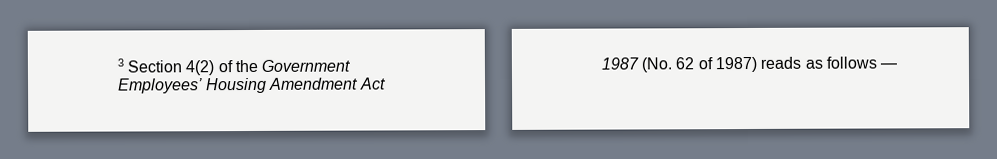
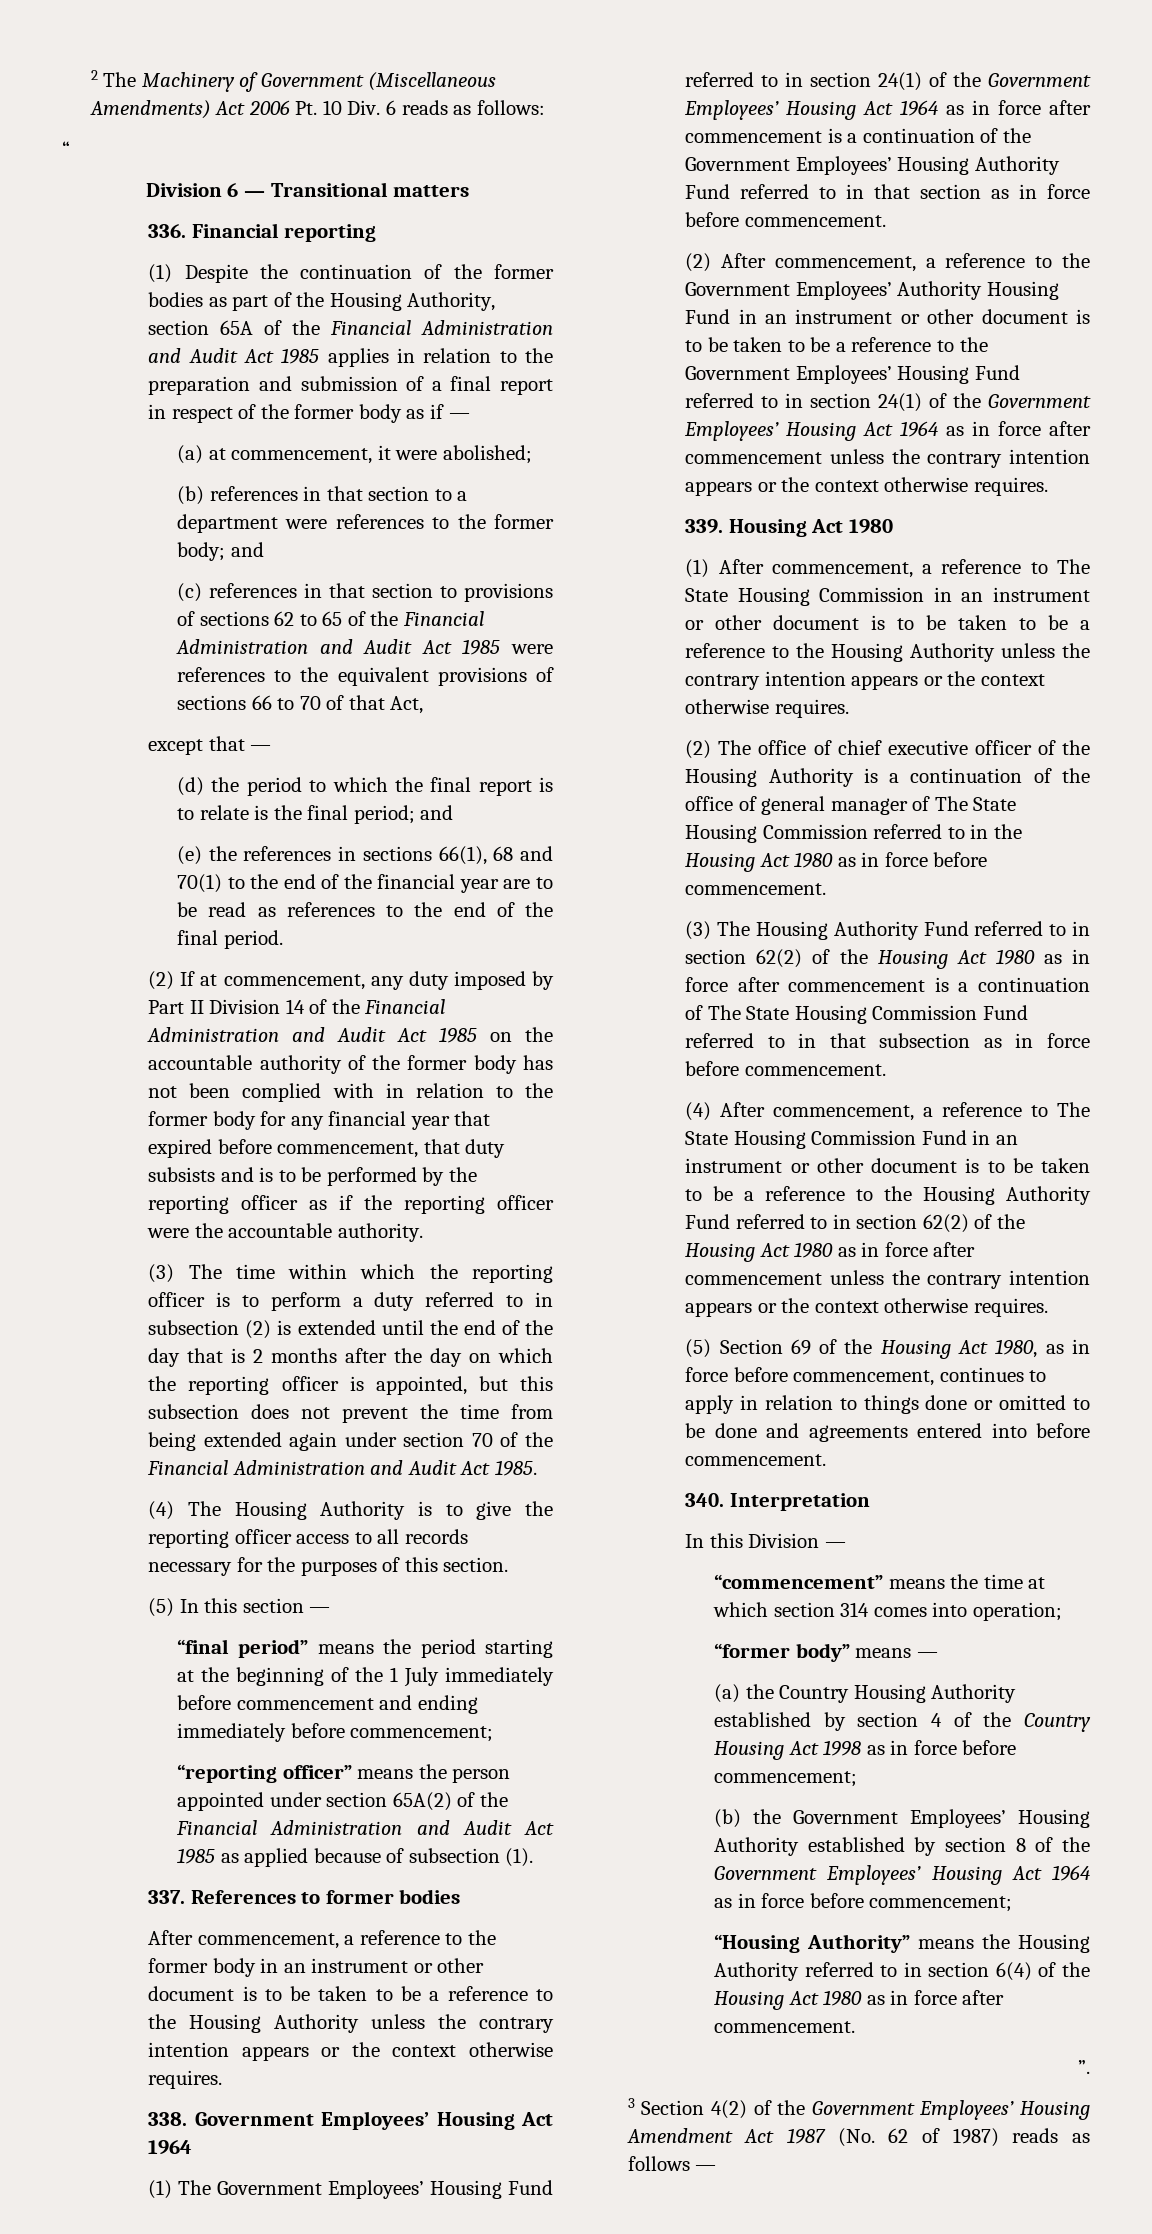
(116, 62) none -> [90,70,497,92] [89,100,545,119] [62,141,70,156] [145,182,470,197] [148,223,377,242] [148,264,554,283] [148,292,496,311] [148,320,553,335] [148,348,553,367] [148,376,553,395] [148,404,470,423] [177,445,532,464] [177,486,468,505] [177,514,554,533] [177,542,264,561] [177,583,553,602] [177,611,484,626] [176,639,553,655] [177,667,554,686] [177,695,424,714] [148,736,272,755] [177,777,553,796] [177,805,454,824] [177,846,554,865] [177,874,553,893] [177,902,553,917] [177,930,283,949] [148,971,554,990] [148,999,446,1014] [147,1027,553,1043] [148,1055,553,1074] [148,1083,553,1102] [148,1111,491,1130] [148,1139,506,1158] [148,1167,477,1186] [148,1195,554,1214] [147,1223,423,1242] [148,1264,553,1283] [148,1292,553,1311] [148,1320,553,1339] [148,1348,553,1367] [148,1376,553,1395] [148,1404,553,1423] [148,1432,553,1451] [147,1460,537,1476] [148,1501,553,1520] [148,1529,468,1548] [148,1557,509,1576] [148,1598,331,1617] [177,1639,553,1658] [177,1667,554,1687] [177,1695,478,1714] [177,1723,494,1742] [177,1764,511,1783] [177,1792,508,1811] [176,1820,554,1835] [177,1848,534,1867] [148,1889,461,1904] [148,1930,496,1949] [148,1958,485,1977] [148,1986,553,2001] [148,2014,554,2033] [148,2042,553,2061] [148,2070,223,2089] [148,2111,553,2130] [148,2140,193,2155] [148,2180,553,2199] [685,72,1091,91] [684,100,1091,120] [685,128,1031,143] [685,156,1060,175] [685,184,1090,199] [685,212,886,227] [685,253,1090,272] [685,281,1059,300] [685,309,1090,324] [685,337,988,352] [685,365,1020,384] [685,393,1091,412] [684,421,1091,441] [685,449,1090,468] [685,477,1048,496] [685,519,893,537] [685,559,1090,578] [685,587,1090,606] [685,615,1090,630] [685,643,1090,662] [685,671,1045,690] [685,699,849,718] [685,740,1090,759] [685,768,1090,787] [685,796,1017,815] [685,824,1022,843] [685,852,988,872] [685,883,827,895] [685,921,1090,940] [685,949,1090,969] [685,977,1090,992] [685,1005,1028,1024] [685,1033,1090,1048] [685,1061,886,1076] [685,1102,1090,1121] [685,1130,1018,1149] [685,1158,1090,1173] [685,1186,1091,1205] [685,1214,1025,1233] [685,1242,976,1262] [685,1270,1090,1289] [685,1298,1048,1317] [685,1339,1090,1359] [685,1367,1047,1386] [685,1395,1090,1414] [685,1423,1090,1442] [685,1454,827,1466] [685,1493,870,1511] [685,1533,846,1548] [714,1574,1046,1589] [713,1602,1062,1621] [714,1643,938,1662] [714,1684,1017,1703] [714,1712,1091,1732] [714,1740,1017,1760] [714,1771,858,1787] [714,1809,1090,1828] [714,1837,1091,1856] [714,1865,1090,1885] [714,1893,1013,1912] [714,1934,1090,1953] [714,1962,1090,1981] [714,1990,1005,2010] [714,2021,856,2033] [1078,2060,1090,2074] 2 The Machinery of Government (Miscellaneous Amendments) Act 2006 Pt. 10 Div. 6 reads as follows: // “ // Division 6 — Transitional matters // 336. Financial reporting // (1) Despite the continuation of the former bodies as part of the Housing Authority, section 65A of the Financial Administration and Audit Act 1985 applies in relation to the preparation and submission of a final report in respect of the former body as if — // (a) at commencement, it were abolished; // (b) references in that section to a department were references to the former body; and // (c) references in that section to provisions of sections 62 to 65 of the Financial Administration and Audit Act 1985 were references to the equivalent provisions of sections 66 to 70 of that Act, // except that — // (d) the period to which the final report is to relate is the final period; and // (e) the references in sections 66(1), 68 and 70(1) to the end of the financial year are to be read as references to the end of the final period. // (2) If at commencement, any duty imposed by Part II Division 14 of the Financial Administration and Audit Act 1985 on the accountable authority of the former body has not been complied with in relation to the former body for any financial year that expired before commencement, that duty subsists and is to be performed by the reporting officer as if the reporting officer were the accountable authority. // (3) The time within which the reporting officer is to perform a duty referred to in subsection (2) is extended until the end of the day that is 2 months after the day on which the reporting officer is appointed, but this subsection does not prevent the time from being extended again under section 70 of the Financial Administration and Audit Act 1985. // (4) The Housing Authority is to give the reporting officer access to all records necessary for the purposes of this section. // (5) In this section — // “final period” means the period starting at the beginning of the 1 July immediately before commencement and ending immediately before commencement; // “reporting officer” means the person appointed under section 65A(2) of the Financial Administration and Audit Act 1985 as applied because of subsection (1). // 337. References to former bodies // After commencement, a reference to the former body in an instrument or other document is to be taken to be a reference to the Housing Authority unless the contrary intention appears or the context otherwise requires. // 338. Government Employees’ Housing Act 1964 // (1) The Government Employees’ Housing Fund referred to in section 24(1) of the Government Employees’ Housing Act 1964 as in force after commencement is a continuation of the Government Employees’ Housing Authority Fund referred to in that section as in force before commencement. // (2) After commencement, a reference to the Government Employees’ Authority Housing Fund in an instrument or other document is to be taken to be a reference to the Government Employees’ Housing Fund referred to in section 24(1) of the Government Employees’ Housing Act 1964 as in force after commencement unless the contrary intention appears or the context otherwise requires. // 339. Housing Act 1980 // (1) After commencement, a reference to The State Housing Commission in an instrument or other document is to be taken to be a reference to the Housing Authority unless the contrary intention appears or the context otherwise requires. // (2) The office of chief executive officer of the Housing Authority is a continuation of the office of general manager of The State Housing Commission referred to in the Housing Act 1980 as in force before commencement. // (3) The Housing Authority Fund referred to in section 62(2) of the Housing Act 1980 as in force after commencement is a continuation of The State Housing Commission Fund referred to in that subsection as in force before commencement. // (4) After commencement, a reference to The State Housing Commission Fund in an instrument or other document is to be taken to be a reference to the Housing Authority Fund referred to in section 62(2) of the Housing Act 1980 as in force after commencement unless the contrary intention appears or the context otherwise requires. // (5) Section 69 of the Housing Act 1980, as in force before commencement, continues to apply in relation to things done or omitted to be done and agreements entered into before commencement. // 340. Interpretation // In this Division — // “commencement” means the time at which section 314 comes into operation; // “former body” means — // (a) the Country Housing Authority established by section 4 of the Country Housing Act 1998 as in force before commencement; // (b) the Government Employees’ Housing Authority established by section 8 of the Government Employees’ Housing Act 1964 as in force before commencement; // “Housing Authority” means the Housing Authority referred to in section 6(4) of the Housing Act 1980 as in force after commencement. // ”. //

